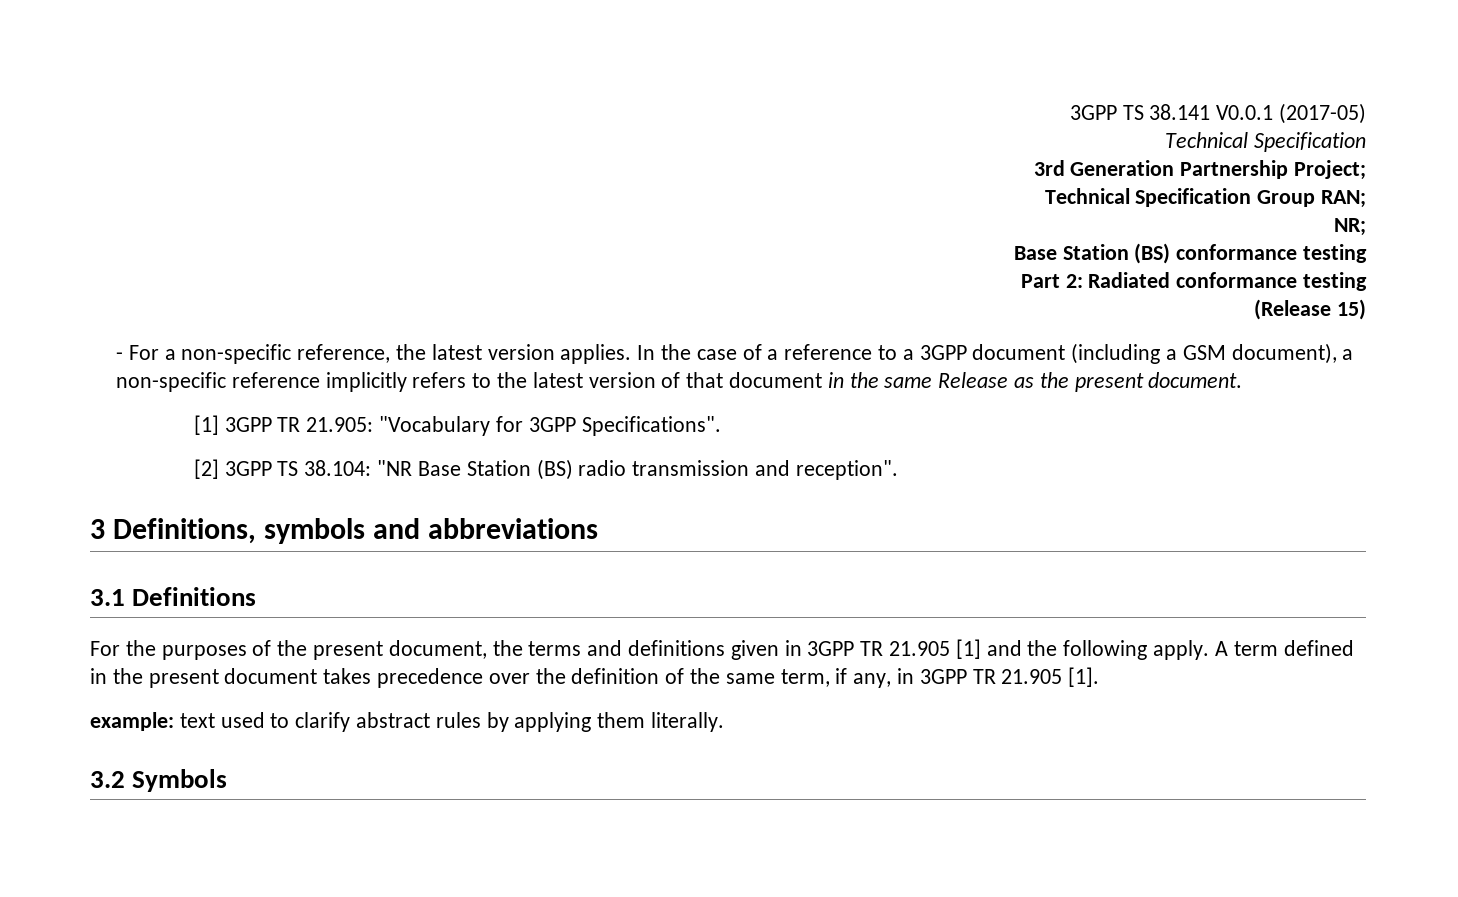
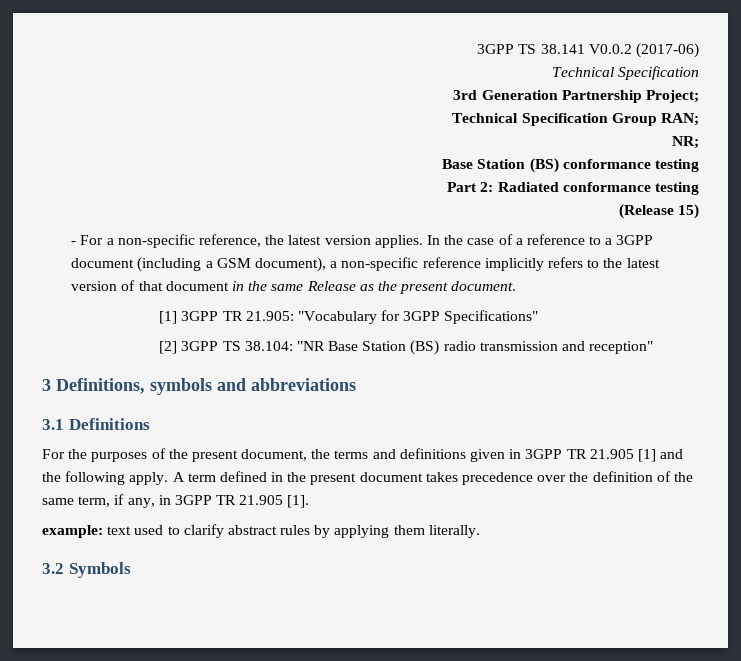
[1216,103,1367,124] V0.0.1 (2017-05) -> [588,43,699,58] V0.0.2 (2017-06)
[581,416,721,436] Specifications". -> [444,310,539,324] Specifications"
[795,460,898,480] reception". -> [589,341,654,354] reception"

